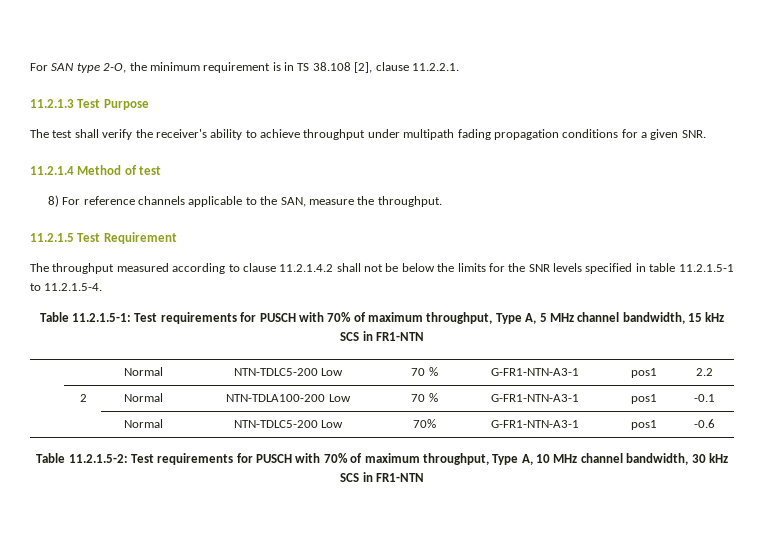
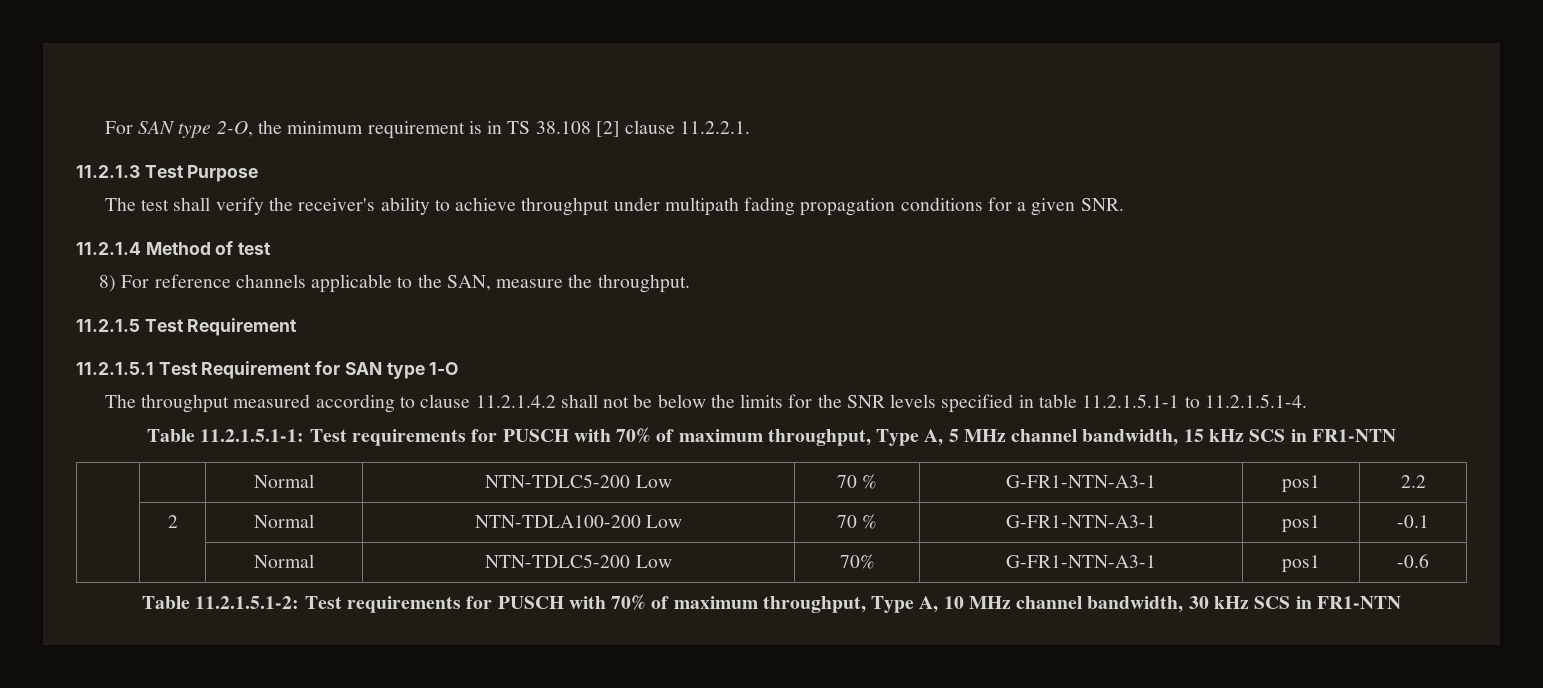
[354,62,373,73] [2], -> [595,121,620,137] [2]
(177, 238) none -> [76,361,459,379] // 11.2.1.5.1 Test Requirement for SAN type 1-O
[678,264,734,272] [30,283,103,291] [39,312,131,322] 11.2.1.5-1 to 11.2.1.5-4. // Table 11.2.1.5-1: -> [1082,394,1307,408] [147,429,305,442] 11.2.1.5.1-1 to 11.2.1.5.1-4. // Table 11.2.1.5.1-1:
[68,454,128,463] 11.2.1.5-2: -> [195,596,300,609] 11.2.1.5.1-2:

